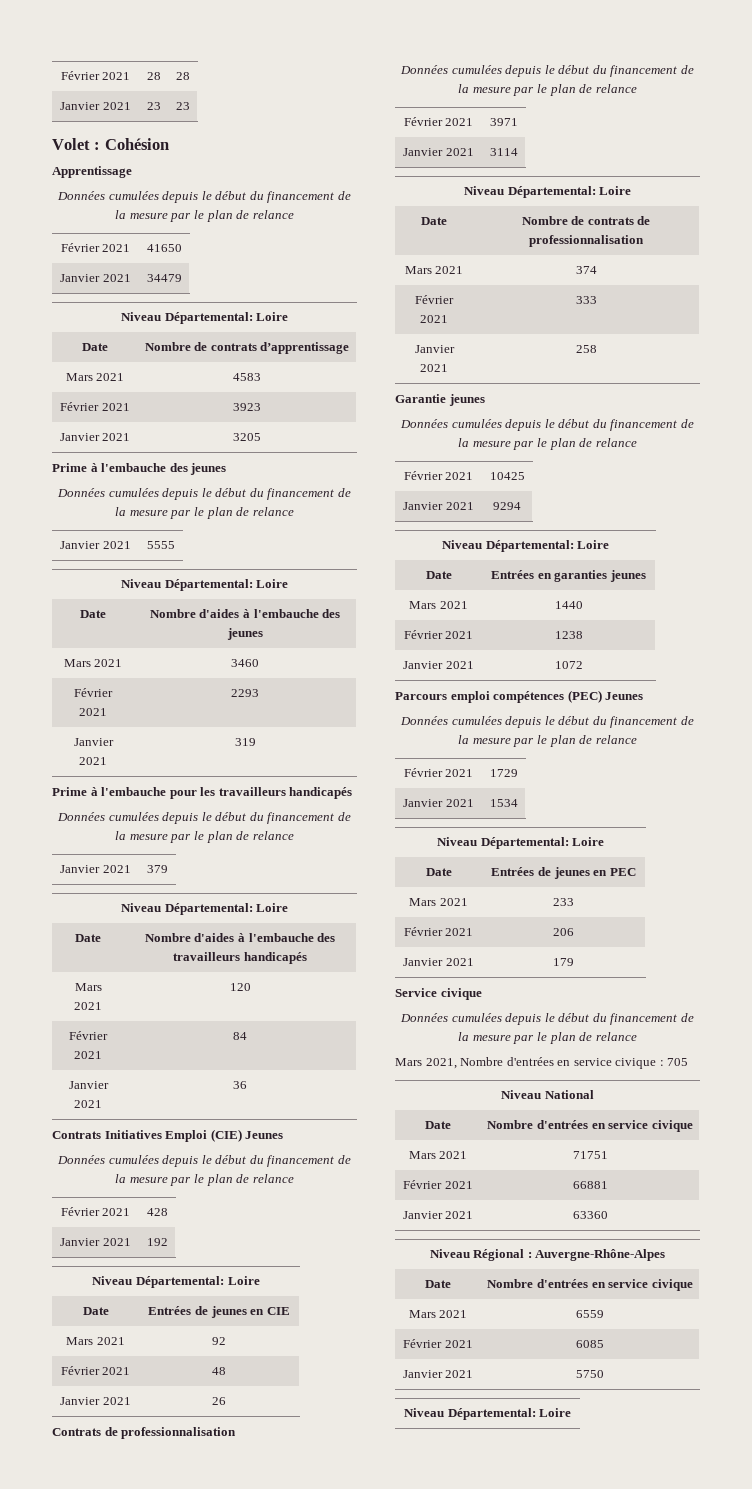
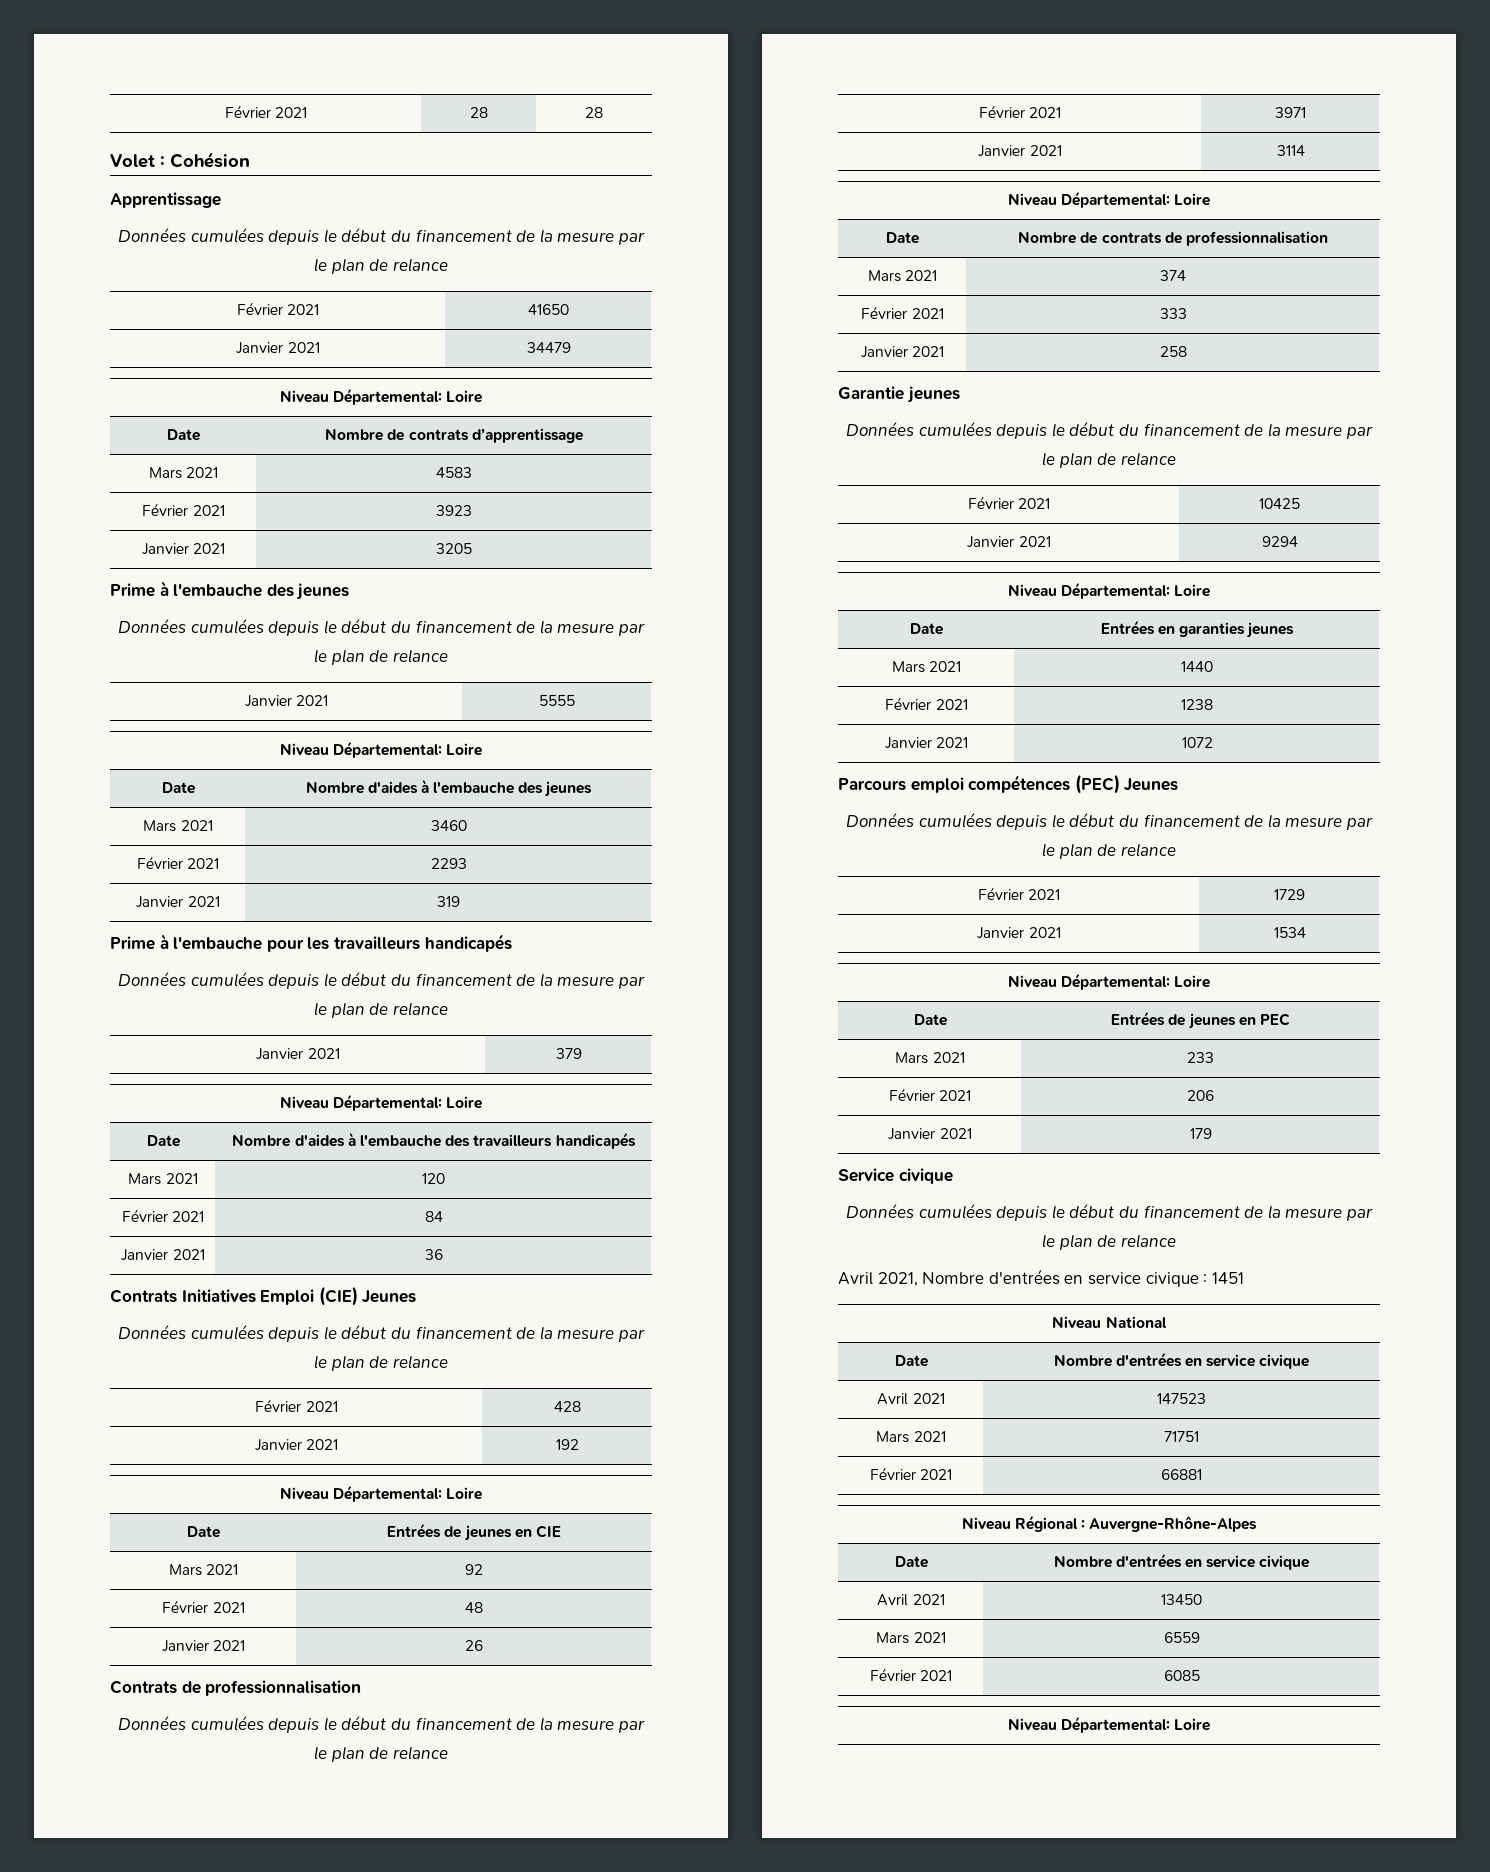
[60,102,131,110] [146,102,161,110] [176,102,190,110] // Janvier 2021 | 23 | 23 -> (603, 112) none
[395,1058,422,1066] Mars -> [838,1272,873,1285] Avril
[667,1058,689,1066] 705 -> [1211,1272,1244,1284] 1451
(693, 1126) none -> [877,1393,945,1405] [1157,1393,1206,1404] // Avril 2021 | 147523
[402,1211,474,1219] [572,1211,608,1219] // Janvier 2021 | 63360 -> (1202, 1474) none
(693, 1285) none -> [877,1594,945,1606] [1161,1594,1202,1605] // Avril 2021 | 13450
[402,1370,474,1378] [576,1370,604,1378] // Janvier 2021 | 5750 -> (1200, 1675) none

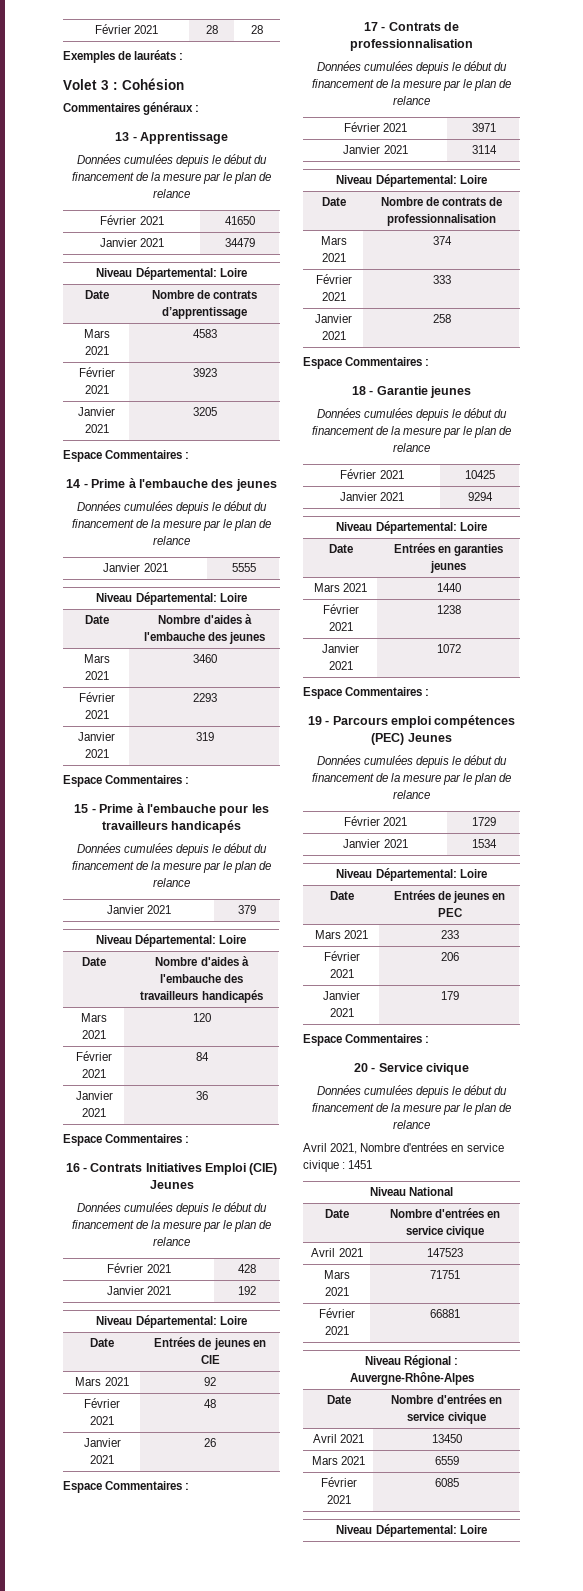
(603, 112) none -> [63,50,184,63] // Exemples de lauréats :
(155, 161) none -> [101,80,109,90] 3
(250, 160) none -> [63,102,200,115] [115,132,137,141] Commentaires généraux : // 13 -
(472, 548) none -> [63,450,190,462] [66,479,88,488] Espace Commentaires : // 14 -
(460, 901) none -> [63,775,190,787] [74,804,96,813] Espace Commentaires : // 15 -
(443, 1254) none -> [63,1134,190,1146] [65,1163,87,1172] Espace Commentaires : // 16 -
(483, 1645) none -> [63,1481,190,1493] [363,22,386,31] Espace Commentaires : // 17 -
(1187, 351) none -> [303,357,430,369] [351,386,374,395] Espace Commentaires : // 18 -
(1213, 742) none -> [303,687,430,699] [307,716,330,725] Espace Commentaires : // 19 -
(1212, 1133) none -> [303,1034,430,1046] [353,1063,376,1072] Espace Commentaires : // 20 -

